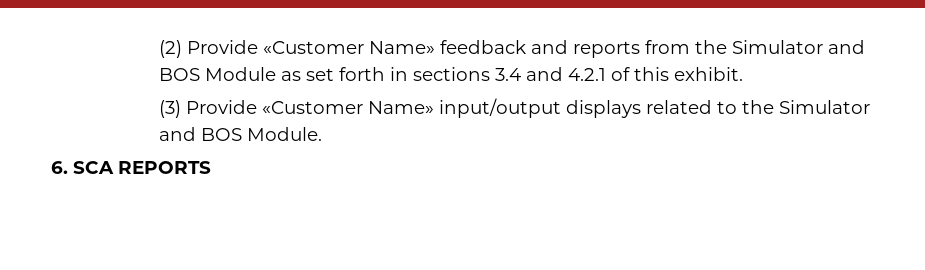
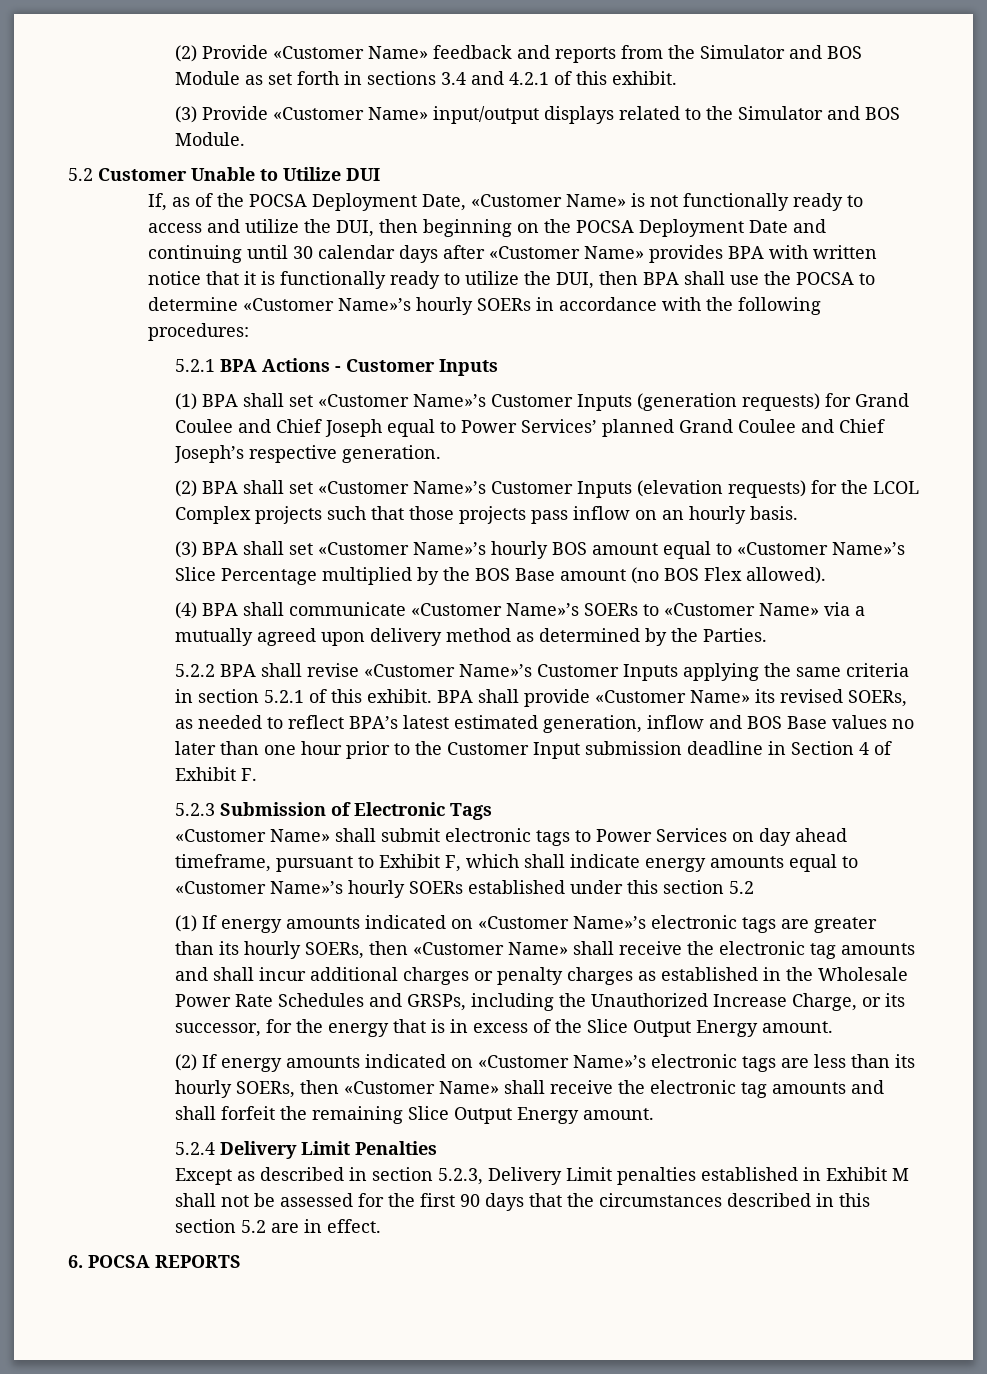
(323, 134) none -> [68,167,380,181] [148,193,864,211] [148,219,827,237] [148,245,878,263] [148,271,876,289] [148,297,822,315] [148,323,250,341] [174,358,498,376] [174,393,909,411] [174,419,885,437] [173,445,441,463] [174,480,919,498] [174,506,798,524] [174,541,905,559] [174,567,826,585] [174,602,865,619] [174,628,767,646] [174,663,909,681] [174,689,907,707] [174,715,914,733] [174,741,892,759] [174,767,257,781] [174,802,492,820] [174,828,847,846] [174,854,858,872] [174,880,754,898] [174,915,877,933] [174,941,915,959] [174,967,908,985] [174,993,905,1011] [174,1019,833,1037] [174,1054,915,1072] [174,1080,884,1098] [174,1106,654,1124] [174,1141,437,1159] [174,1167,909,1185] [174,1193,870,1211] [174,1219,381,1233] // 5.2 Customer Unable to Utilize DUI // If, as of the POCSA Deployment Date, «Customer Name» is not functionally ready to access and utilize the DUI, then beginning on the POCSA Deployment Date and continuing until 30 calendar days after «Customer Name» provides BPA with written notice that it is functionally ready to utilize the DUI, then BPA shall use the POCSA to determine «Customer Name»’s hourly SOERs in accordance with the following procedures: // 5.2.1 BPA Actions - Customer Inputs // (1) BPA shall set «Customer Name»’s Customer Inputs (generation requests) for Grand Coulee and Chief Joseph equal to Power Services’ planned Grand Coulee and Chief Joseph’s respective generation. // (2) BPA shall set «Customer Name»’s Customer Inputs (elevation requests) for the LCOL Complex projects such that those projects pass inflow on an hourly basis. // (3) BPA shall set «Customer Name»’s hourly BOS amount equal to «Customer Name»’s Slice Percentage multiplied by the BOS Base amount (no BOS Flex allowed). // (4) BPA shall communicate «Customer Name»’s SOERs to «Customer Name» via a mutually agreed upon delivery method as determined by the Parties. // 5.2.2 BPA shall revise «Customer Name»’s Customer Inputs applying the same criteria in section 5.2.1 of this exhibit. BPA shall provide «Customer Name» its revised SOERs, as needed to reflect BPA’s latest estimated generation, inflow and BOS Base values no later than one hour prior to the Customer Input submission deadline in Section 4 of Exhibit F. // 5.2.3 Submission of Electronic Tags // «Customer Name» shall submit electronic tags to Power Services on day ahead timeframe, pursuant to Exhibit F, which shall indicate energy amounts equal to «Customer Name»’s hourly SOERs established under this section 5.2 // (1) If energy amounts indicated on «Customer Name»’s electronic tags are greater than its hourly SOERs, then «Customer Name» shall receive the electronic tag amounts and shall incur additional charges or penalty charges as established in the Wholesale Power Rate Schedules and GRSPs, including the Unauthorized Increase Charge, or its successor, for the energy that is in excess of the Slice Output Energy amount. // (2) If energy amounts indicated on «Customer Name»’s electronic tags are less than its hourly SOERs, then «Customer Name» shall receive the electronic tag amounts and shall forfeit the remaining Slice Output Energy amount. // 5.2.4 Delivery Limit Penalties // Except as described in section 5.2.3, Delivery Limit penalties established in Exhibit M shall not be assessed for the first 90 days that the circumstances described in this section 5.2 are in effect.
[73,161,114,174] SCA -> [88,1255,150,1268] POCSA

